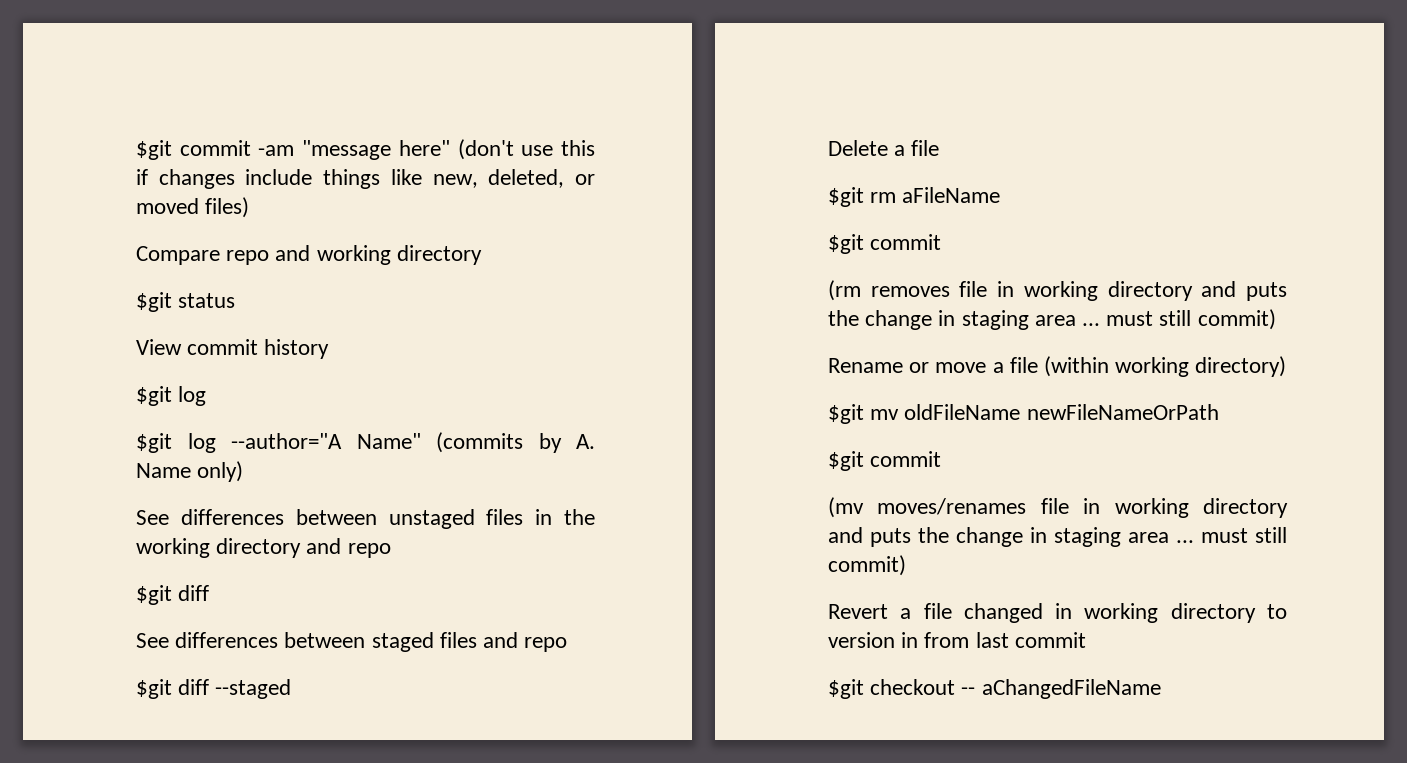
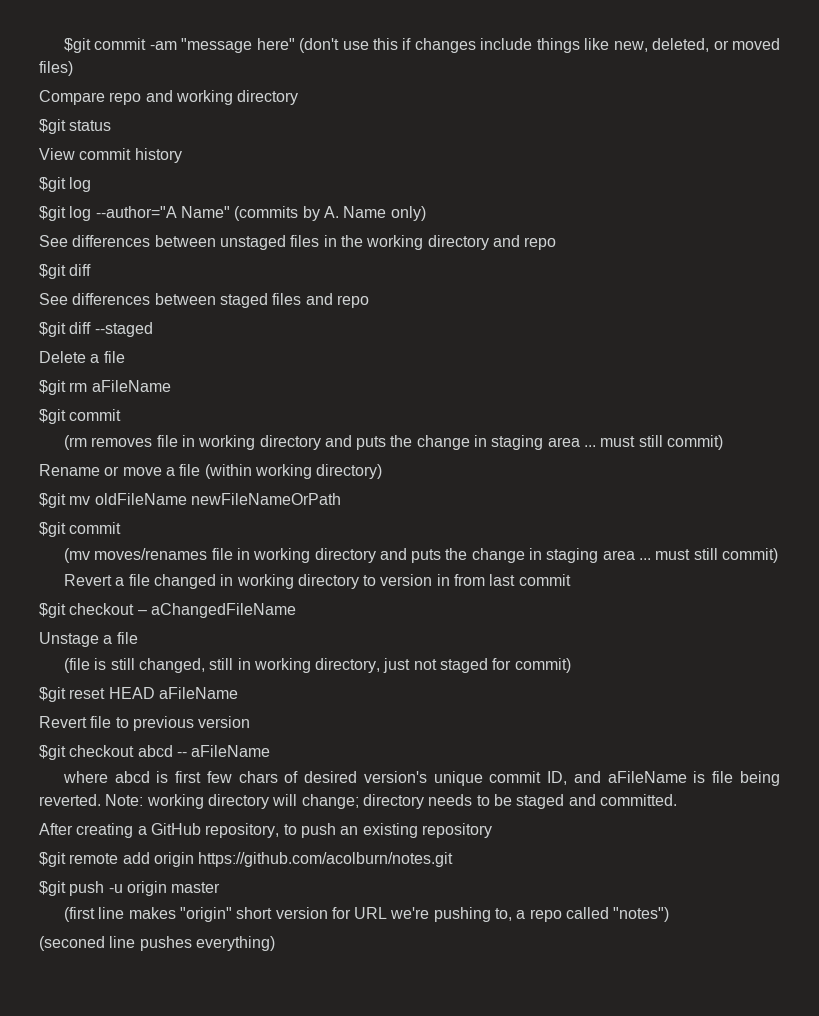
[961,679,1161,699] -- aChangedFileName -> [137,603,296,618] [39,632,138,647] [63,658,571,673] [39,687,238,702] [39,716,251,731] [39,745,271,760] [62,771,781,786] [39,794,677,809] [39,823,492,838] [39,852,454,867] [39,881,221,896] [63,907,670,922] [39,936,275,951] – aChangedFileName // Unstage a file // (file is still changed, still in working directory, just not staged for commit) // $git reset HEAD aFileName // Revert file to previous version // $git checkout abcd -- aFileName // where abcd is first few chars of desired version's unique commit ID, and aFileName is file being reverted. Note: working directory will change; directory needs to be staged and committed. // After creating a GitHub repository, to push an existing repository // $git remote add origin https://github.com/acolburn/notes.git // $git push -u origin master // (first line makes "origin" short version for URL we're pushing to, a repo called "notes") // (seconed line pushes everything)

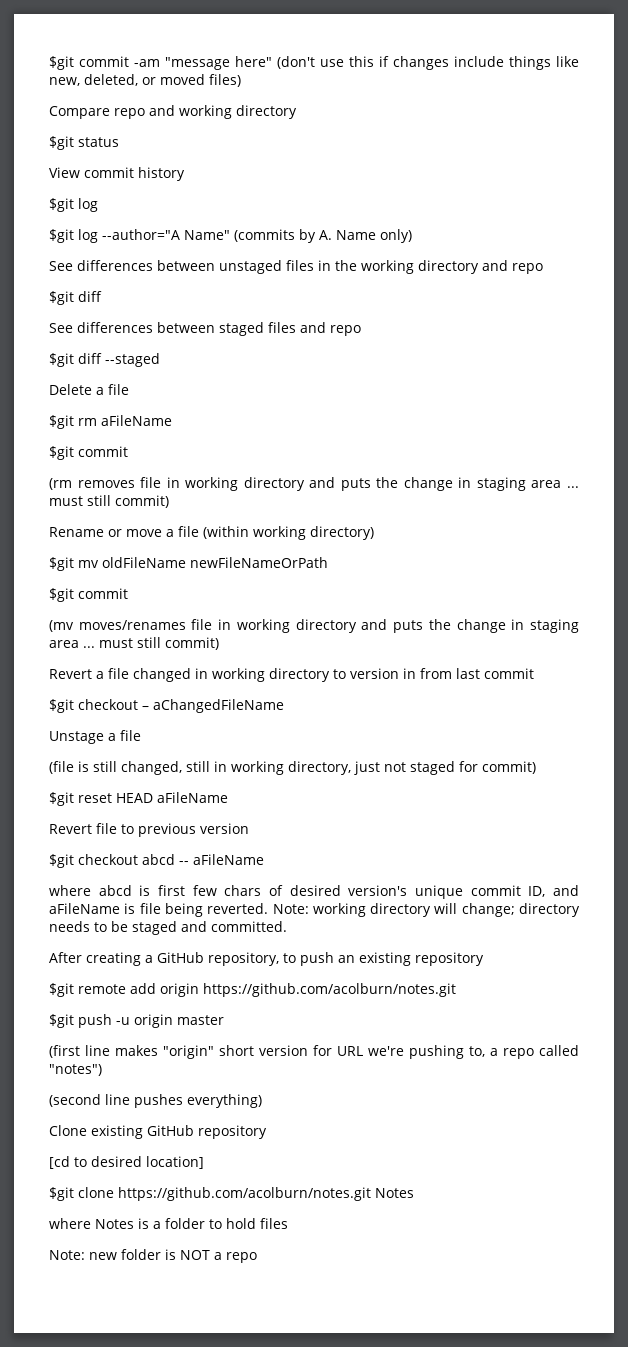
[39,936,105,951] (seconed -> [49,1094,101,1107] (second
(275, 943) none -> [49,1125,267,1139] [49,1156,204,1169] [49,1187,414,1201] [49,1218,288,1229] [49,1249,257,1263] // Clone existing GitHub repository // [cd to desired location] // $git clone https://github.com/acolburn/notes.git Notes // where Notes is a folder to hold files // Note: new folder is NOT a repo

